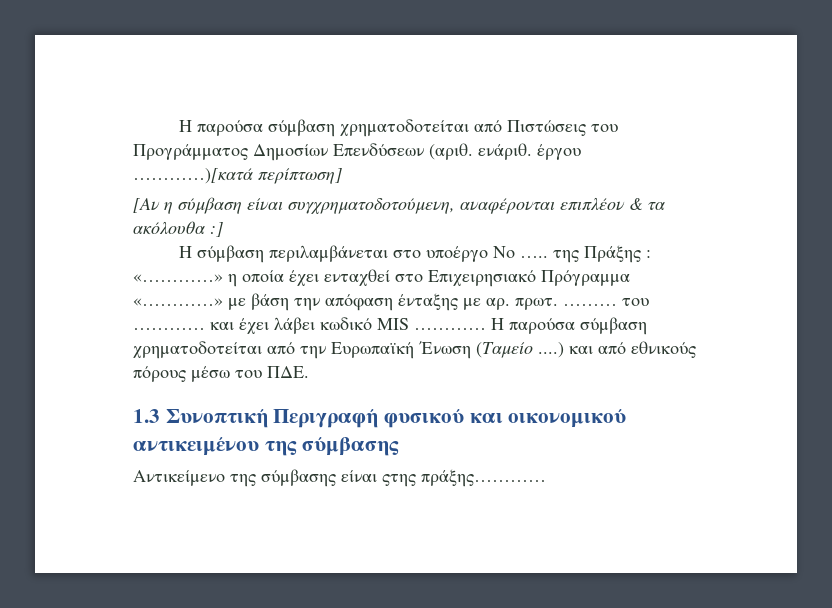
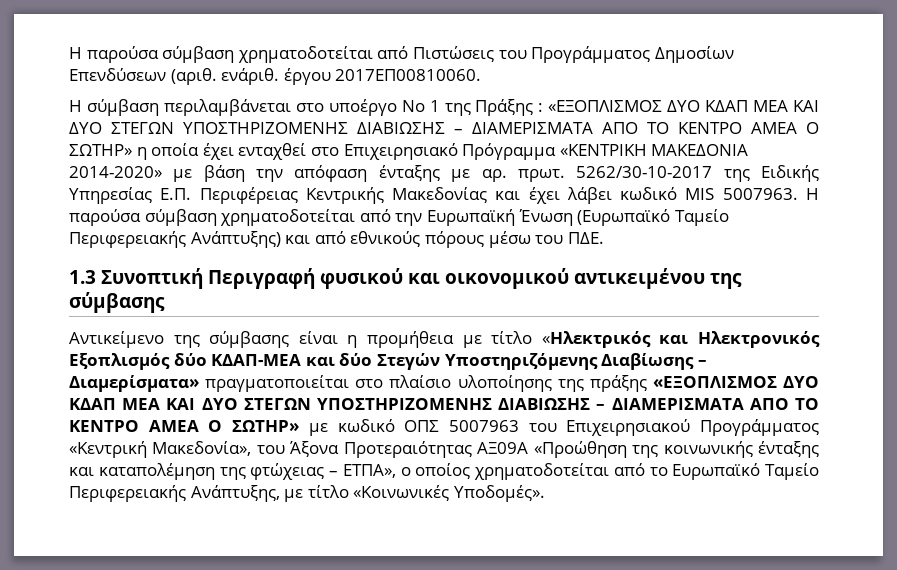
[133,168,342,184] [133,197,665,214] [133,221,223,237] …………)[κατά περίπτωση] // [Αν η σύμβαση είναι συγχρηματοδοτούμενη, αναφέρονται επιπλέον & τα ακόλουθα :] -> [335,69,482,81] 2017ΕΠ00810060.
[519,256,548,258] ….. -> [429,100,440,112] 1
[133,274,223,282] «…………» -> [548,100,819,112] [69,122,820,134] [69,144,132,156] «ΕΞΟΠΛΙΣΜΟΣ ΔΥΟ ΚΔΑΠ ΜΕΑ ΚΑΙ ΔΥΟ ΣΤΕΓΩΝ ΥΠΟΣΤΗΡΙΖΟΜΕΝΗΣ ΔΙΑΒΙΩΣΗΣ – ΔΙΑΜΕΡΙΣΜΑΤΑ ΑΠΟ ΤΟ ΚΕΝΤΡΟ ΑΜΕΑ Ο ΣΩΤΗΡ»
[133,298,223,306] «…………» -> [559,144,749,156] [69,166,162,178] «ΚΕΝΤΡΙΚΗ ΜΑΚΕΔΟΝΙΑ 2014-2020»
[563,298,649,306] [133,328,205,330] ……… του ………… -> [576,165,820,182] [69,187,488,204] 5262/30-10-2017 της Ειδικής Υπηρεσίας Ε.Π. Περιφέρειας Κεντρικής Μακεδονίας
[414,328,486,330] ………… -> [722,188,798,200] 5007963.
[476,342,564,358] (Ταμείο ....) -> [577,209,729,226] [69,231,281,248] (Ευρωπαϊκό Ταμείο Περιφερειακής Ανάπτυξης)
[382,469,546,487] ςτης πράξης………… -> [347,331,821,348] [69,353,707,370] [69,375,820,392] [69,398,819,410] [69,419,819,436] [69,441,820,458] [69,463,820,480] [69,485,545,502] η προμήθεια με τίτλο «Ηλεκτρικός και Ηλεκτρονικός Εξοπλισμός δύο ΚΔΑΠ-ΜΕΑ και δύο Στεγών Υποστηριζόμενης Διαβίωσης – Διαμερίσματα» πραγματοποιείται στο πλαίσιο υλοποίησης της πράξης «ΕΞΟΠΛΙΣΜΟΣ ΔΥΟ ΚΔΑΠ ΜΕΑ ΚΑΙ ΔΥΟ ΣΤΕΓΩΝ ΥΠΟΣΤΗΡΙΖΟΜΕΝΗΣ ΔΙΑΒΙΩΣΗΣ – ΔΙΑΜΕΡΙΣΜΑΤΑ ΑΠΟ ΤΟ ΚΕΝΤΡΟ ΑΜΕΑ Ο ΣΩΤΗΡ» με κωδικό ΟΠΣ 5007963 του Επιχειρησιακού Προγράμματος «Κεντρική Μακεδονία», του Άξονα Προτεραιότητας ΑΞ09Α «Προώθηση της κοινωνικής ένταξης και καταπολέμηση της φτώχειας – ΕΤΠΑ», ο οποίος χρηματοδοτείται από το Ευρωπαϊκό Ταμείο Περιφερειακής Ανάπτυξης, με τίτλο «Κοινωνικές Υποδομές».

